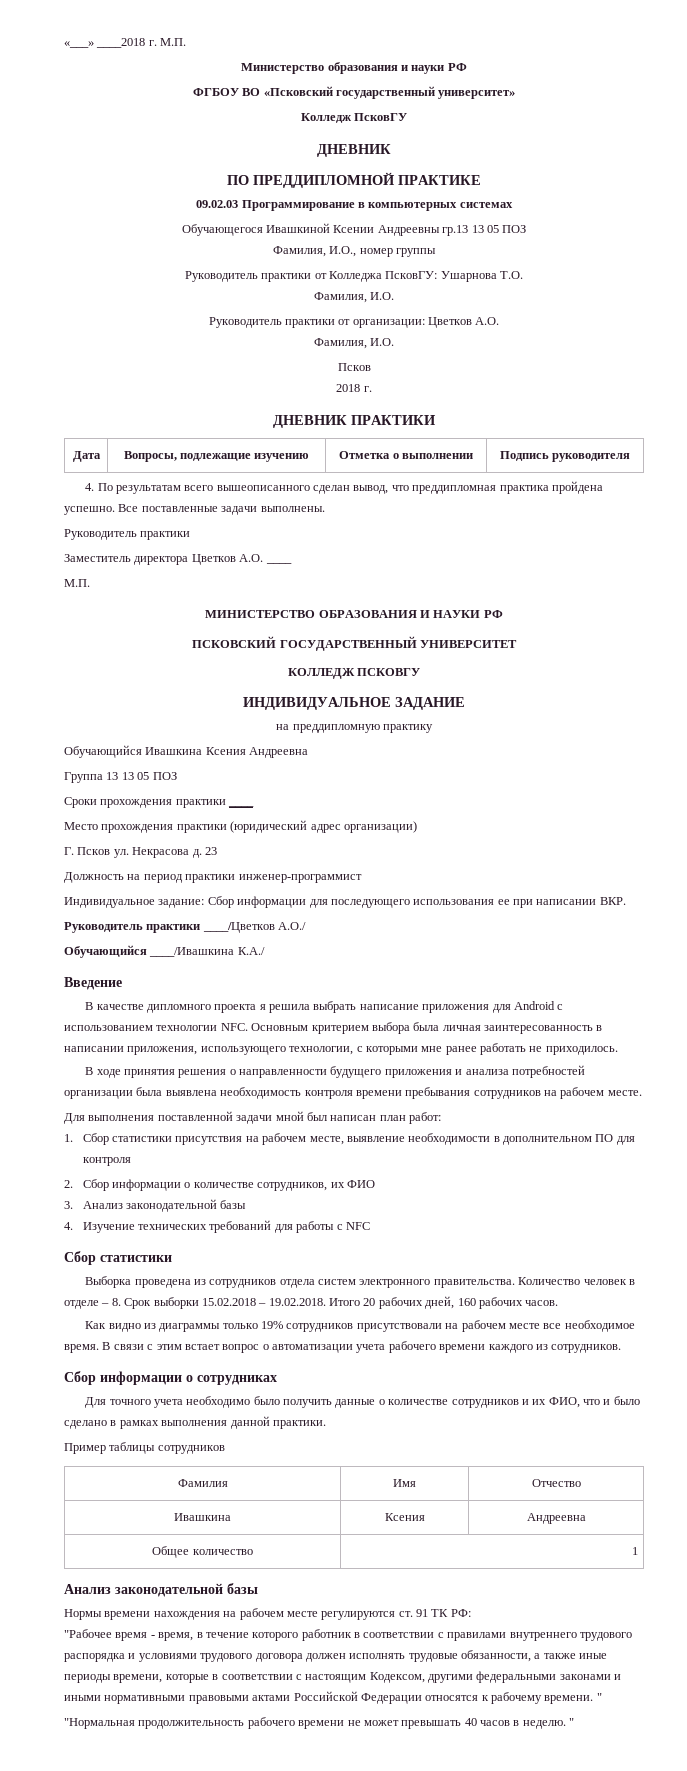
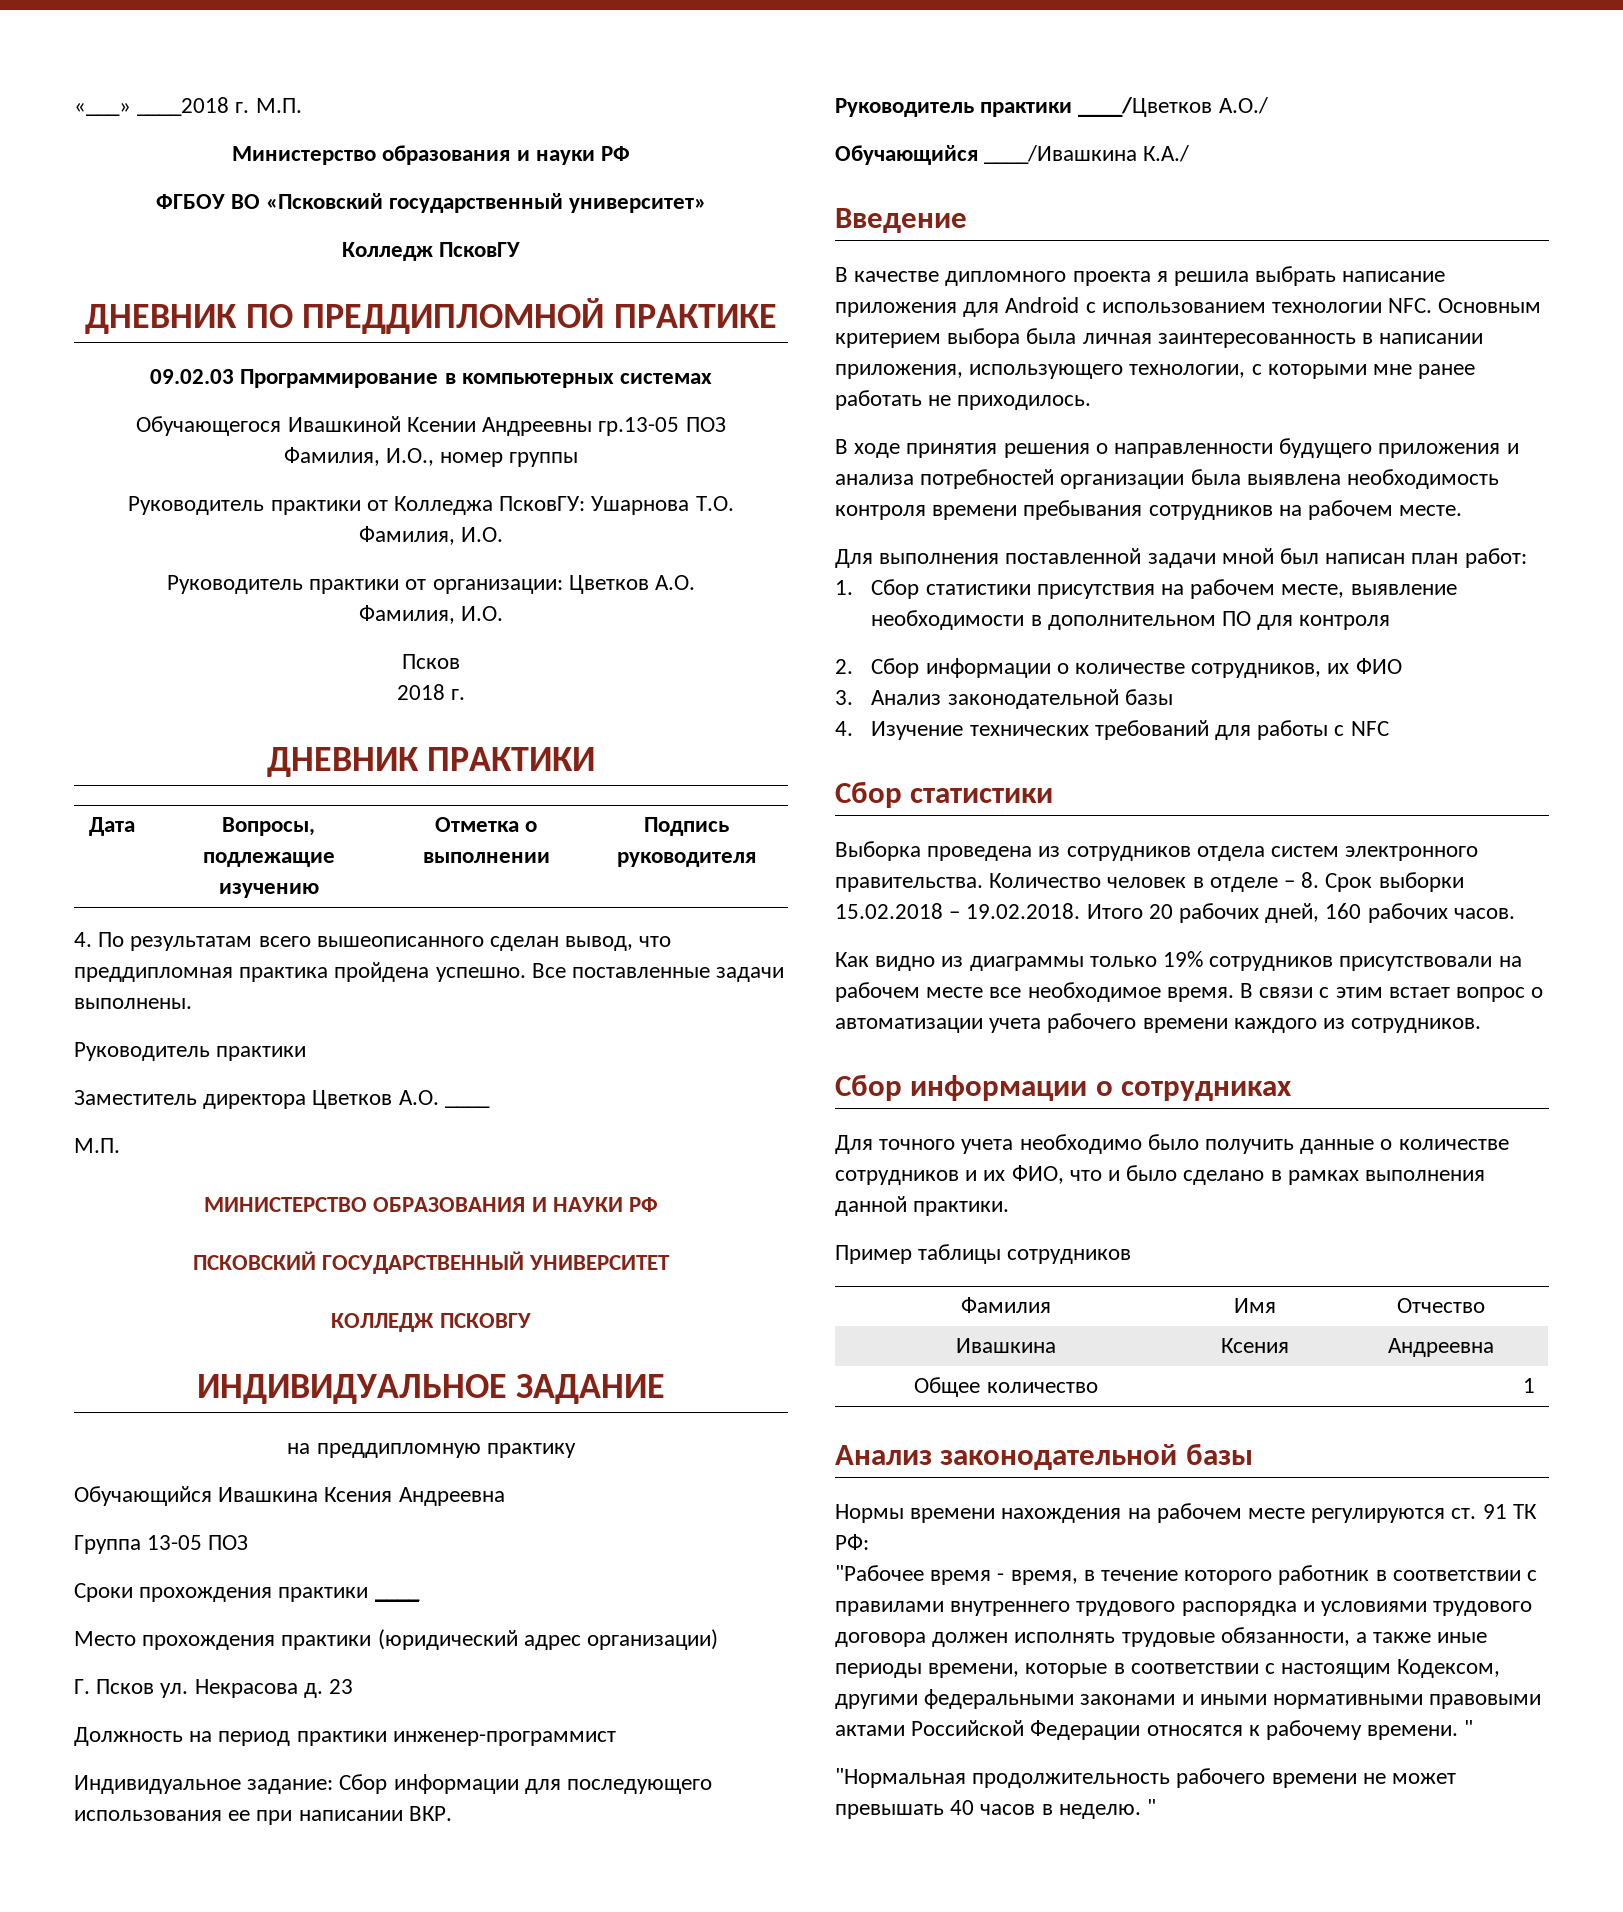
(391, 150) // -> (237, 319) none
[442,225,499,236] гр.13 13 05 -> [598,417,680,436] гр.13-05
[106,772,150,780] 13 13 05 -> [147,1535,203,1550] 13-05

